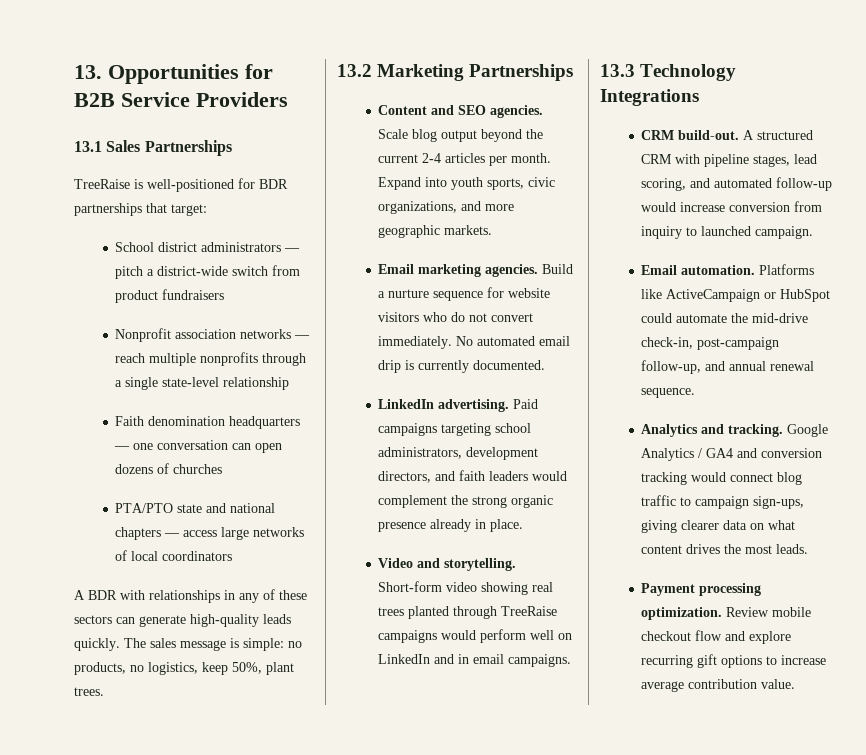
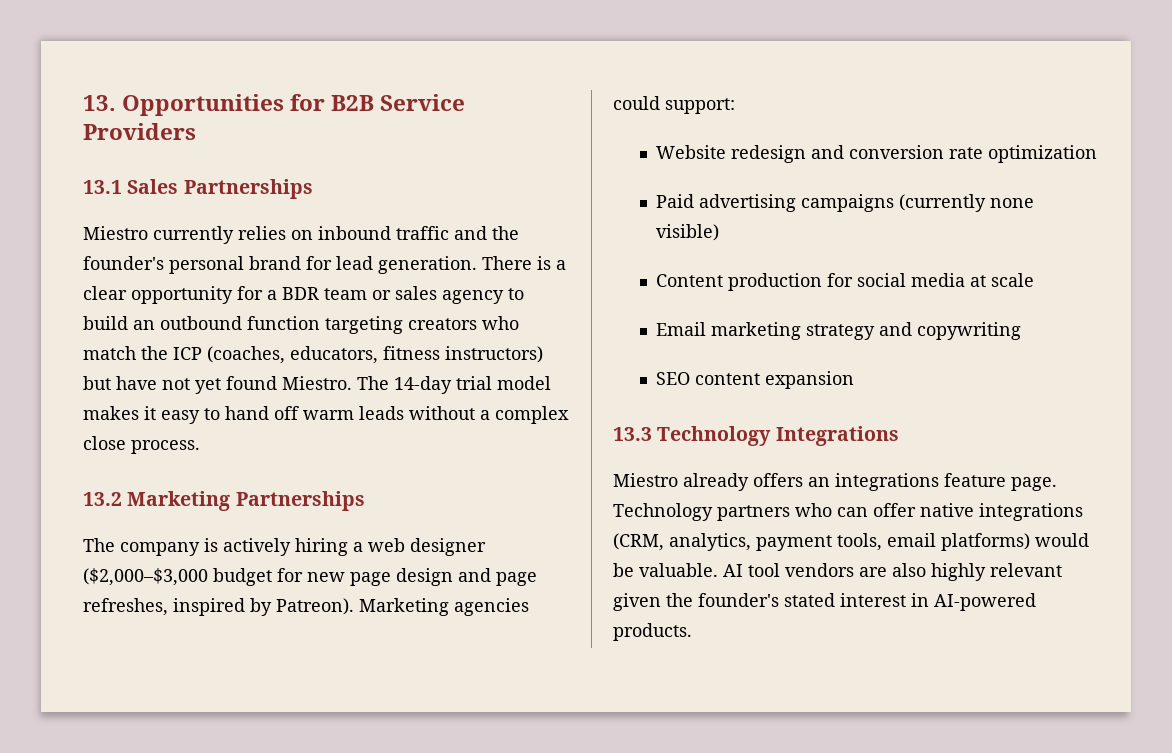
[74,178,288,192] [74,203,207,216] [115,242,301,252] [115,265,301,279] [115,289,225,303] [115,328,311,342] [115,352,307,366] [115,377,290,390] [115,416,301,429] [114,440,283,453] [115,463,223,474] [115,503,276,513] [115,527,305,540] [115,550,233,561] [74,589,307,603] [74,614,291,627] [74,638,302,651] [74,662,294,675] [74,687,104,696] [337,64,574,81] [378,105,544,118] [378,129,544,142] [378,153,552,166] [378,177,556,190] [378,201,515,214] [378,225,493,238] [378,264,574,277] [378,287,551,301] [378,312,534,322] [378,336,571,349] [378,360,546,373] [378,399,539,412] [378,423,532,436] [378,447,539,460] [378,470,568,483] [378,495,554,508] [378,519,524,532] [378,558,517,571] [378,581,554,595] [378,606,558,619] [378,629,573,643] [378,654,572,667] [600,64,737,81] [600,89,699,106] [641,130,814,140] [641,154,818,167] [641,177,833,191] [641,201,823,212] [641,226,814,239] [641,264,815,275] [641,289,831,302] [641,313,809,323] [641,337,780,350] [641,360,815,374] [641,388,696,398] [641,424,829,437] [641,448,823,461] [641,472,803,485] [641,495,805,509] [641,520,796,533] [641,544,809,554] [641,583,762,596] [641,607,812,620] [641,630,792,644] [641,654,827,668] [641,679,796,692] TreeRaise is well-positioned for BDR partnerships that target: // School district administrators — pitch a district-wide switch from product fundraisers // Nonprofit association networks — reach multiple nonprofits through a single state-level relationship // Faith denomination headquarters — one conversation can open dozens of churches // PTA/PTO state and national chapters — access large networks of local coordinators // A BDR with relationships in any of these sectors can generate high-quality leads quickly. The sales message is simple: no products, no logistics, keep 50%, plant trees. // 13.2 Marketing Partnerships // Content and SEO agencies. Scale blog output beyond the current 2-4 articles per month. Expand into youth sports, civic organizations, and more geographic markets. // Email marketing agencies. Build a nurture sequence for website visitors who do not convert immediately. No automated email drip is currently documented. // LinkedIn advertising. Paid campaigns targeting school administrators, development directors, and faith leaders would complement the strong organic presence already in place. // Video and storytelling. Short-form video showing real trees planted through TreeRaise campaigns would perform well on LinkedIn and in email campaigns. // 13.3 Technology Integrations // CRM build-out. A structured CRM with pipeline stages, lead scoring, and automated follow-up would increase conversion from inquiry to launched campaign. // Email automation. Platforms like ActiveCampaign or HubSpot could automate the mid-drive check-in, post-campaign follow-up, and annual renewal sequence. // Analytics and tracking. Google Analytics / GA4 and conversion tracking would connect blog traffic to campaign sign-ups, giving clearer data on what content drives the most leads. // Payment processing optimization. Review mobile checkout flow and explore recurring gift options to increase average contribution value. -> [83,226,519,244] [83,256,566,274] [83,286,524,304] [83,316,519,334] [83,346,543,364] [83,376,551,394] [83,406,569,424] [83,436,200,454] [83,491,365,511] [83,538,486,556] [83,568,537,586] [83,598,529,616] [613,96,735,114] [656,145,1098,163] [656,194,1035,212] [656,224,720,241] [656,273,1035,291] [656,322,1022,340] [656,371,855,389] [613,426,899,446] [613,473,1057,491] [613,503,1083,521] [613,533,1089,551] [613,563,1062,581] [613,593,1036,611] [613,623,692,641] Miestro currently relies on inbound traffic and the founder's personal brand for lead generation. There is a clear opportunity for a BDR team or sales agency to build an outbound function targeting creators who match the ICP (coaches, educators, fitness instructors) but have not yet found Miestro. The 14-day trial model makes it easy to hand off warm leads without a complex close process. // 13.2 Marketing Partnerships // The company is actively hiring a web designer ($2,000–$3,000 budget for new page design and page refreshes, inspired by Patreon). Marketing agencies could support: // Website redesign and conversion rate optimization // Paid advertising campaigns (currently none visible) // Content production for social media at scale // Email marketing strategy and copywriting // SEO content expansion // 13.3 Technology Integrations // Miestro already offers an integrations feature page. Technology partners who can offer native integrations (CRM, analytics, payment tools, email platforms) would be valuable. AI tool vendors are also highly relevant given the founder's stated interest in AI-powered products.

